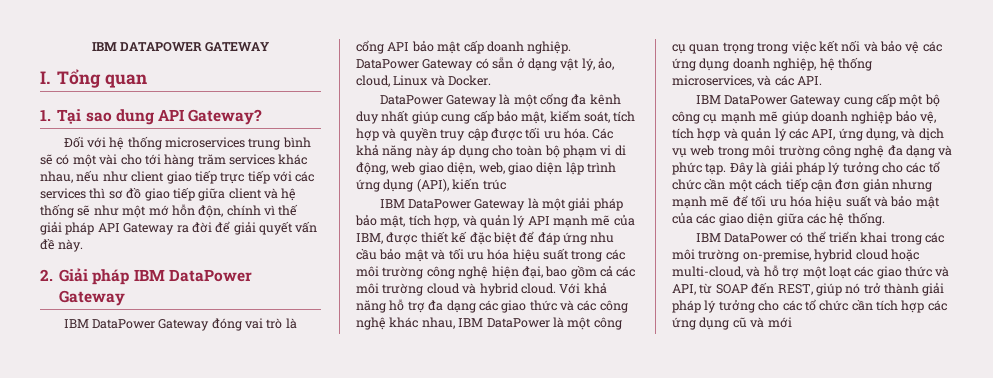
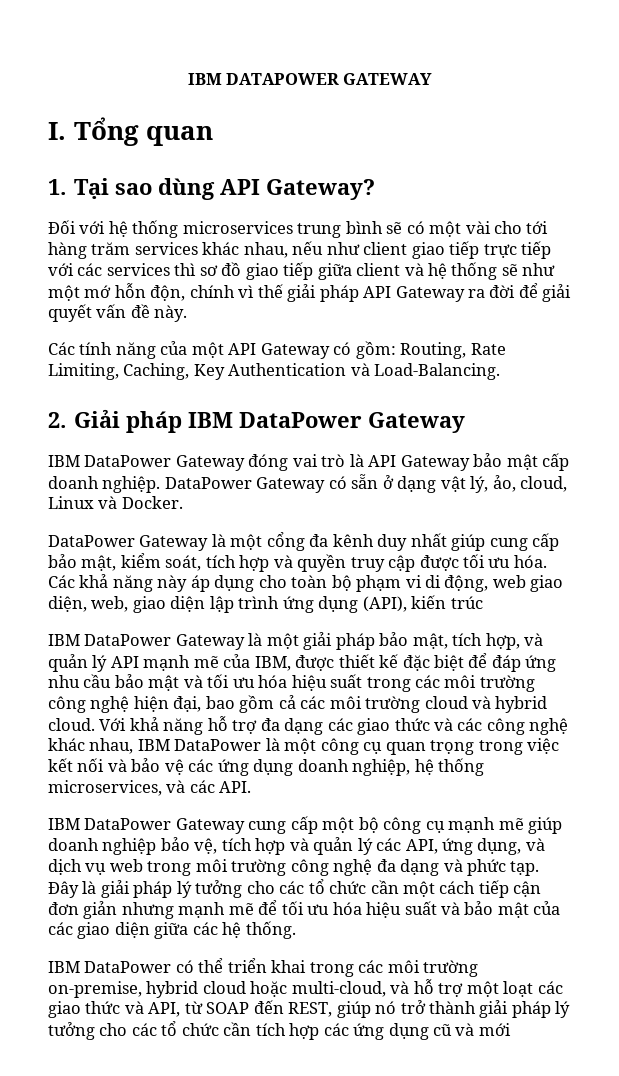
[115,109,154,125] dung -> [158,178,216,200] dùng
(84, 245) none -> [48,341,506,359] [48,363,501,380] // Các tính năng của một API Gateway có gồm: Routing, Rate Limiting, Caching, Key Authentication và Load-Balancing.
[356,40,410,54] cổng API -> [368,455,470,471] API Gateway

